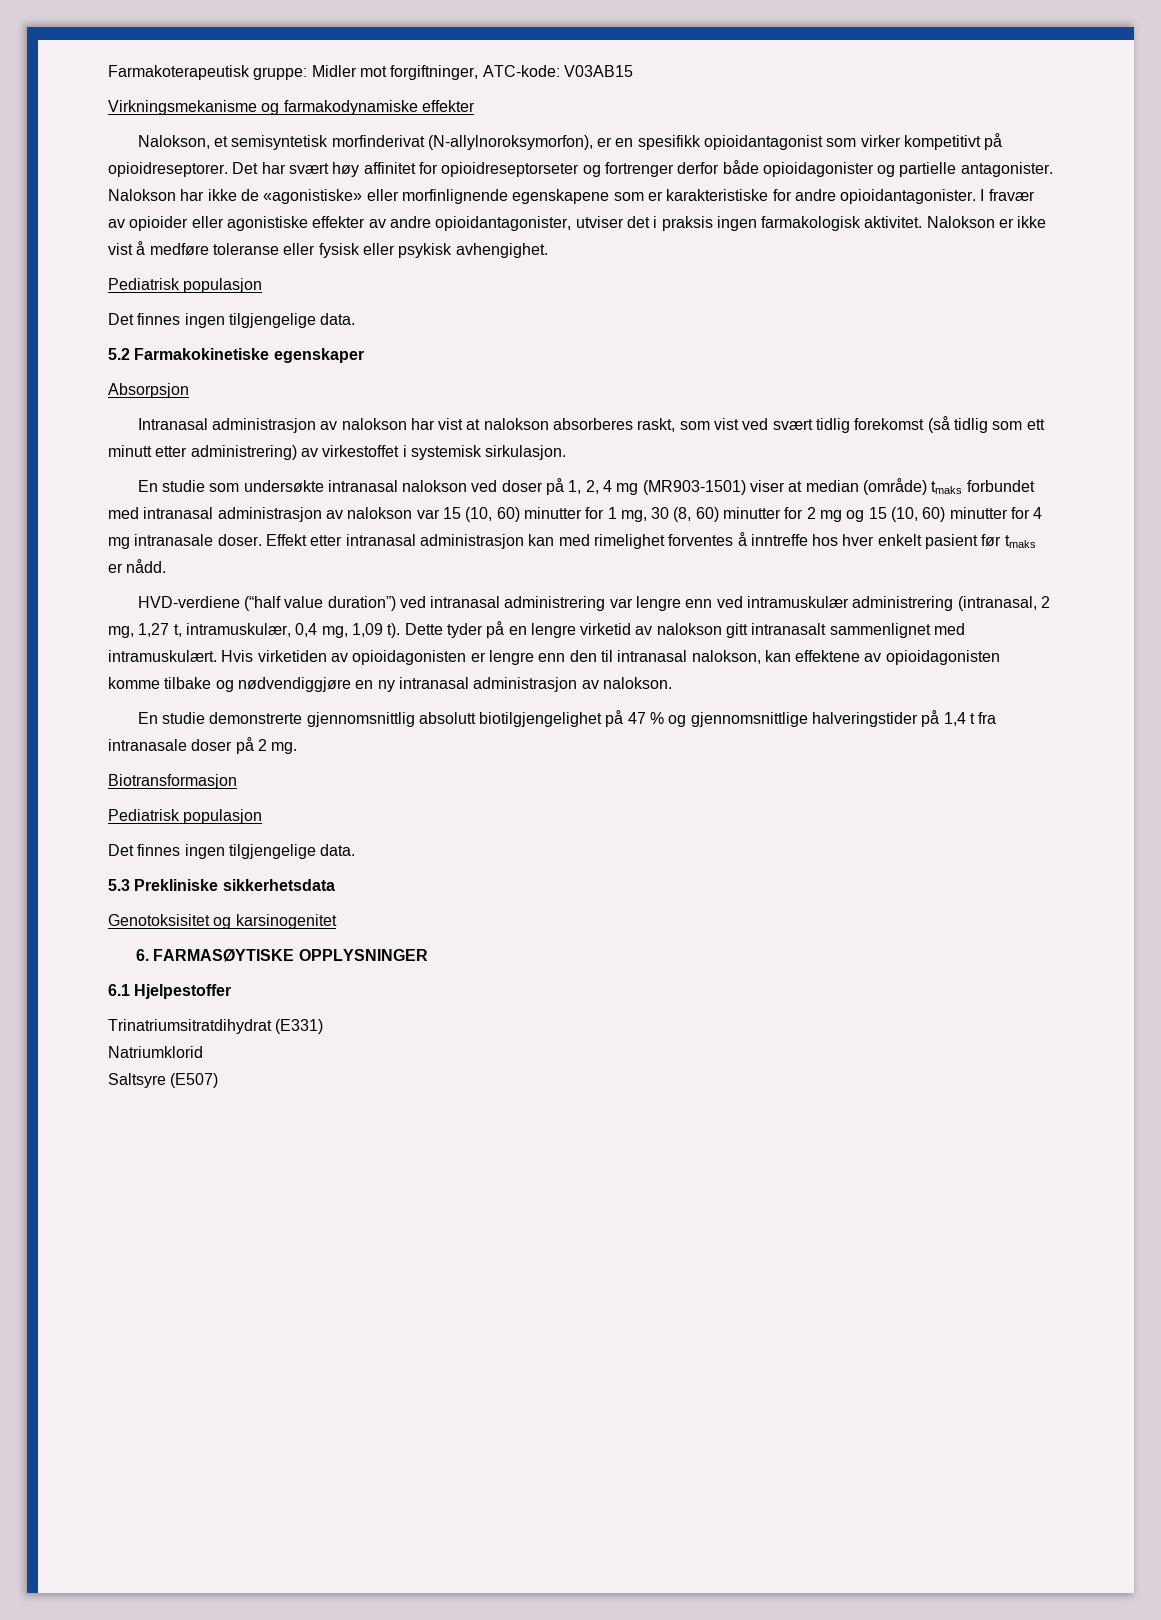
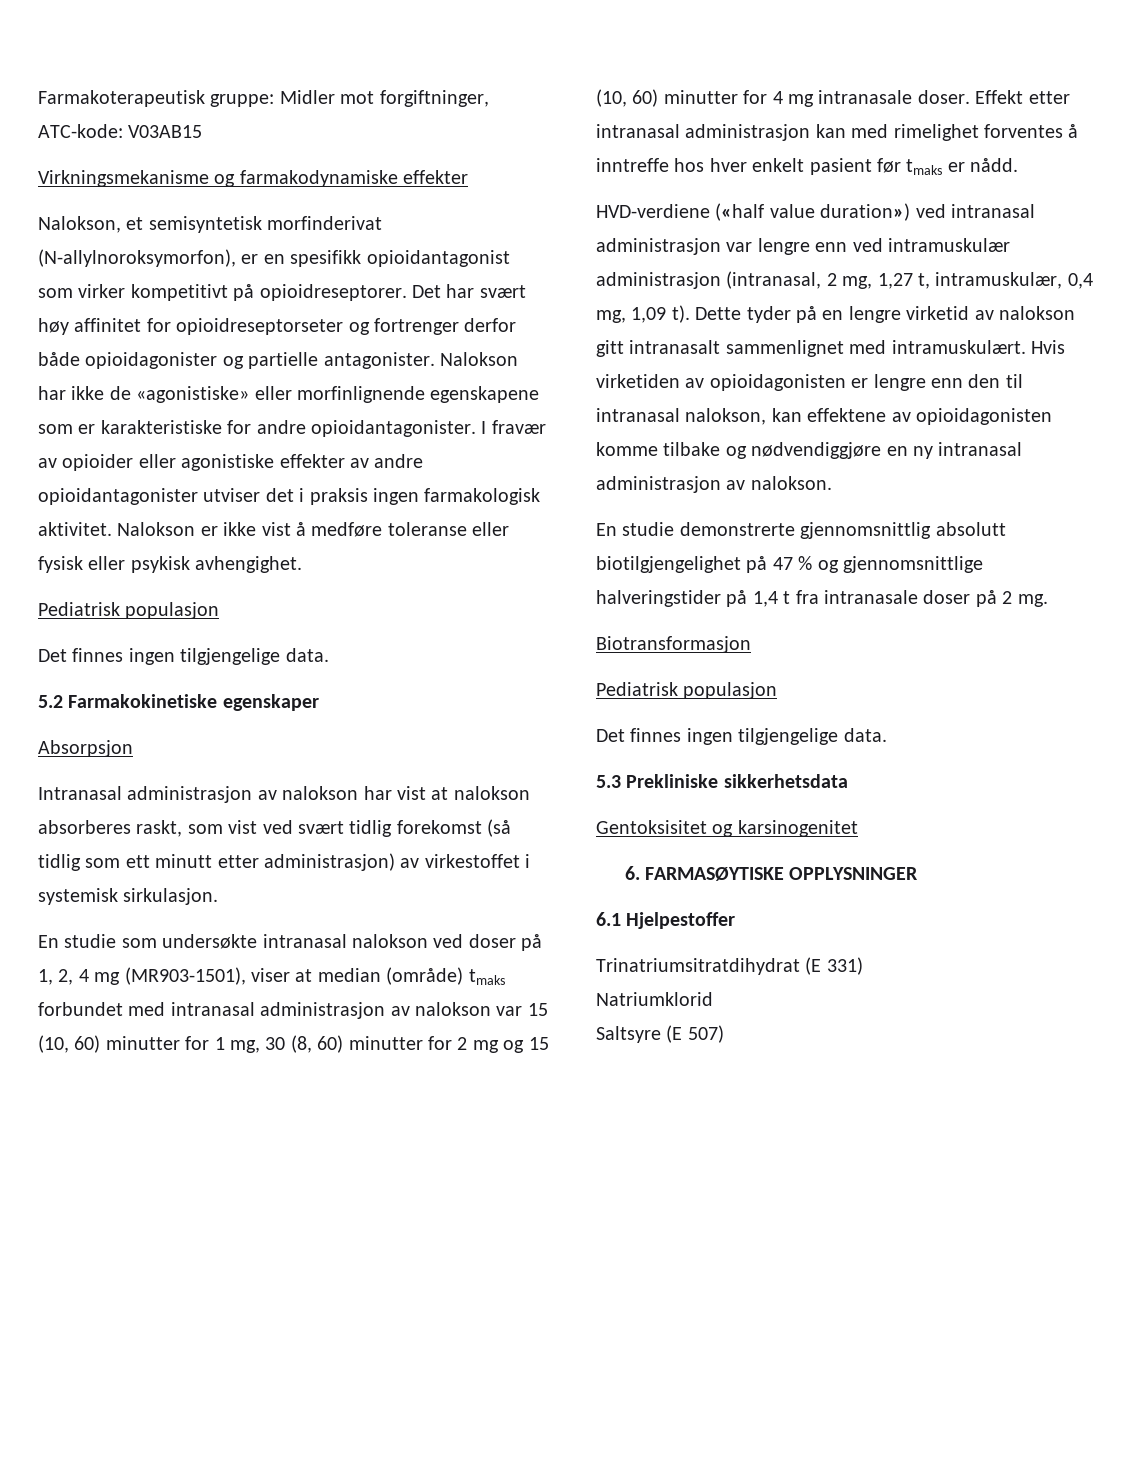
[435,216,572,231] opioidantagonister, -> [38,488,198,505] opioidantagonister
[190,445,297,460] administrering) -> [264,853,395,871] administrasjon)
[642,480,746,495] (MR903-1501) -> [124,967,246,985] (MR903-1501),
[243,596,396,611] (“half value duration”) -> [715,203,911,221] («half value duration»)
[504,596,606,611] administrering -> [596,238,721,255] administrasjon
[852,596,954,611] administrering -> [596,272,721,289] administrasjon
[108,914,210,926] Genotoksisitet -> [596,820,707,834] Gentoksisitet
[275,1019,324,1034] (E331) -> [805,957,863,975] (E 331)
[170,1073,219,1088] (E507) -> [666,1025,724,1043] (E 507)

